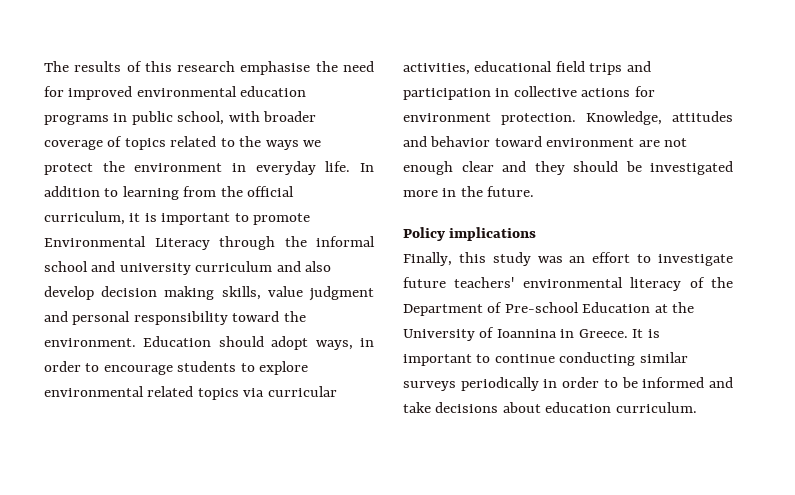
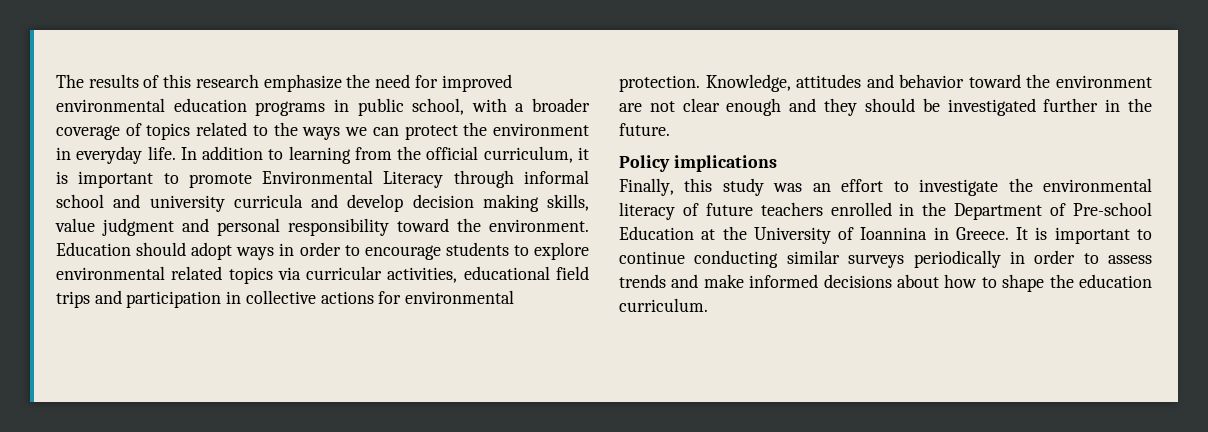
[240,61,311,75] emphasise -> [263,74,342,92] emphasize
(260, 116) none -> [515,103,525,112] a
(322, 143) none -> [372,127,399,136] can
[284,236,307,247] the -> (514, 179) none
[195,261,332,272] curriculum and also -> [233,194,338,208] curricula and
[315,340,353,350] ways, -> [236,247,275,260] ways
[403,113,491,122] environment -> [405,290,515,304] environmental
(542, 141) none -> [1026,74,1051,88] the
[403,161,494,175] enough clear -> [682,98,782,116] clear enough
[403,190,438,197] more -> [1043,98,1099,112] further
[403,277,515,288] future teachers' -> [1008,178,1033,192] the
(705, 282) none -> [705,202,915,216] future teachers enrolled in
[621,377,733,388] [403,402,541,413] be informed and take decisions about -> [1108,255,1152,264] [619,274,1074,292] assess trends and make informed decisions about how to shape the

